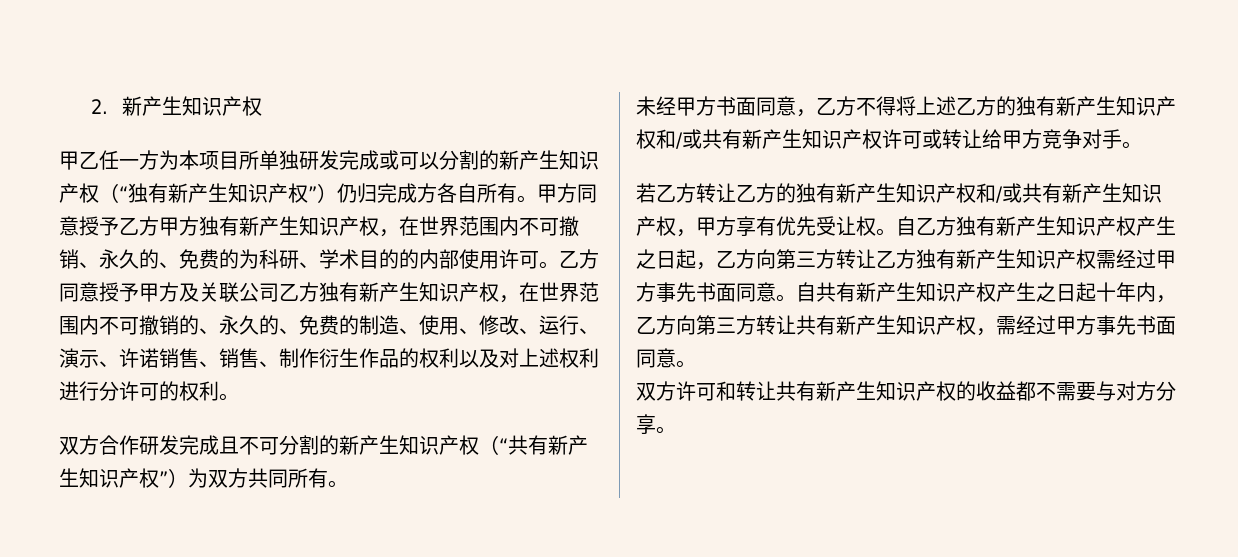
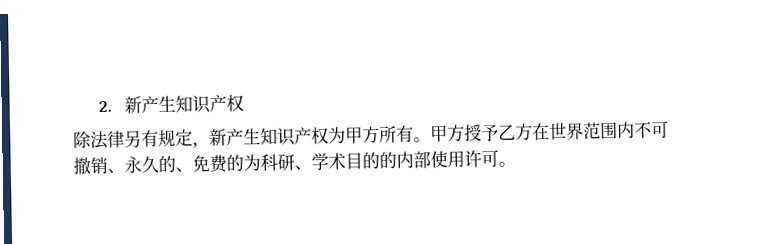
[59,150,599,170] [59,183,477,203] 甲乙任一方为本项目所单独研发完成或可以分割的新产生知识产权（“独有新产生知识产权”）仍归完成方各自 -> [73,126,380,150] 除法律另有规定，新产生知识产权为甲方
[577,184,597,203] [59,216,79,236] 同意 -> (465, 133) none
[159,216,399,237] 甲方独有新产生知识产权， -> (533, 132) none
[559,249,599,269] [59,282,599,303] [59,315,599,336] [59,348,599,368] [59,381,239,401] [59,435,588,455] [59,468,348,488] [636,96,1176,117] [636,129,1142,149] [636,183,1162,203] [636,216,1176,237] [636,249,1176,270] [636,282,1176,303] [636,315,1176,336] [636,348,696,368] [636,381,1176,401] [636,414,676,435] 乙方同意授予甲方及关联公司乙方独有新产生知识产权，在世界范围内不可撤销的、永久的、免费的制造、使用、修改、运行、演示、许诺销售、销售、制作衍生作品的权利以及对上述权利进行分许可的权利。 // 双方合作研发完成且不可分割的新产生知识产权（“共有新产生知识产权”）为双方共同所有。 // 未经甲方书面同意，乙方不得将上述乙方的独有新产生知识产权和/或共有新产生知识产权许可或转让给甲方竞争对手。 // 若乙方转让乙方的独有新产生知识产权和/或共有新产生知识产权，甲方享有优先受让权。自乙方独有新产生知识产权产生之日起，乙方向第三方转让乙方独有新产生知识产权需经过甲方事先书面同意。自共有新产生知识产权产生之日起十年内，乙方向第三方转让共有新产生知识产权，需经过甲方事先书面同意。 // 双方许可和转让共有新产生知识产权的收益都不需要与对方分享。 -> (516, 164) none

